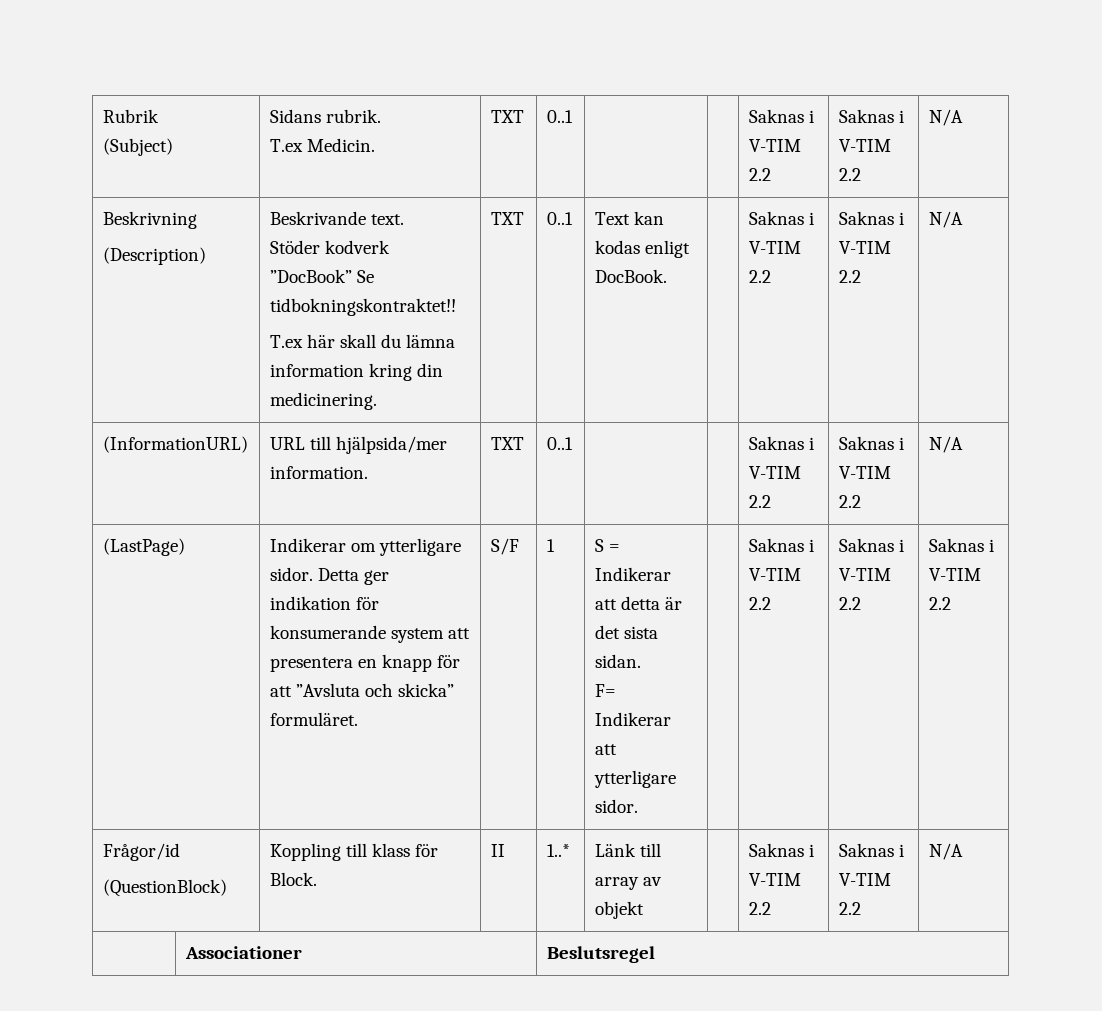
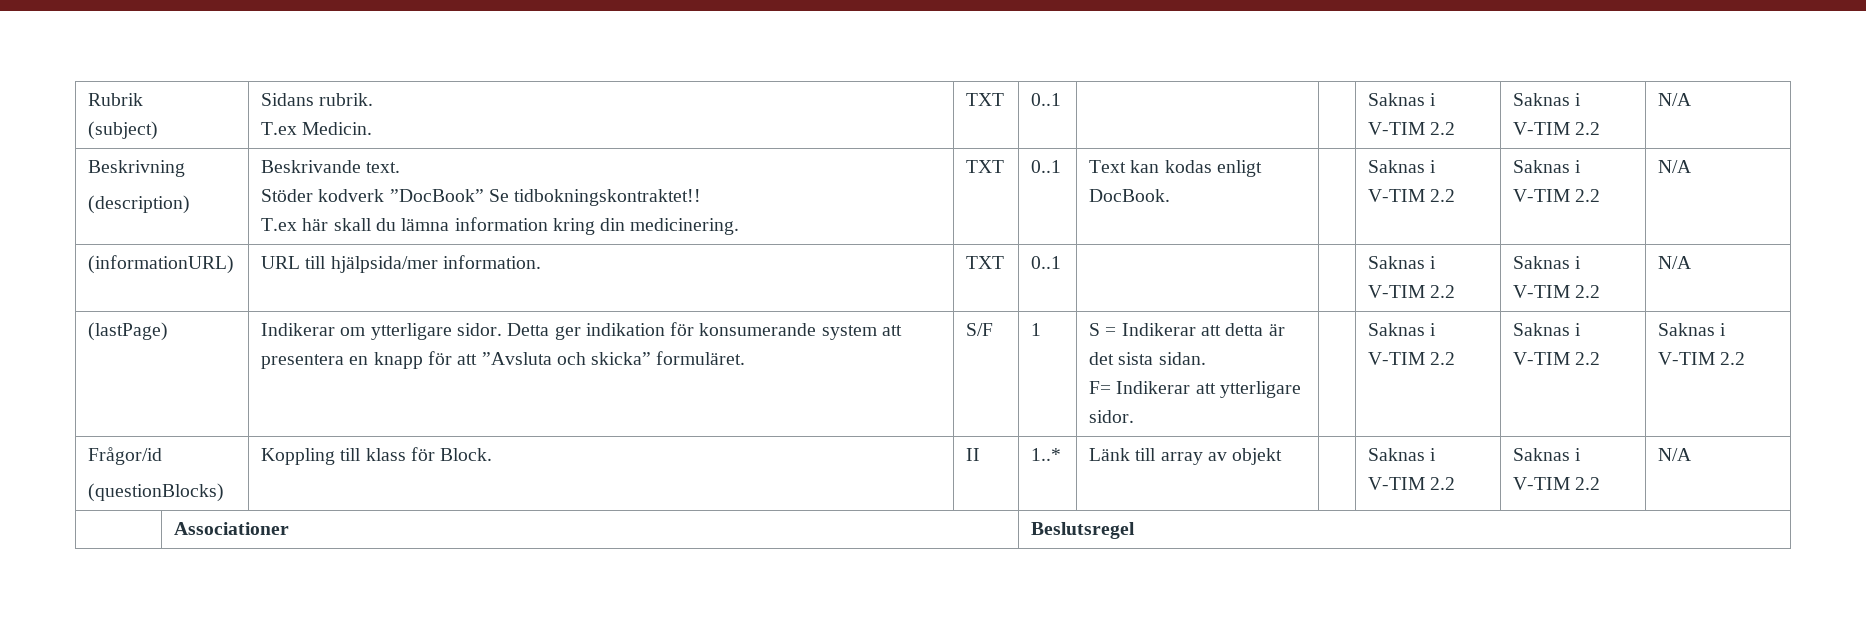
[102,138,173,156] (Subject) -> [88,121,159,140] (subject)
[102,247,206,265] (Description) -> [88,195,191,214] (description)
[102,436,248,453] (InformationURL) -> [88,255,235,274] (informationURL)
[102,538,185,556] (LastPage) -> [88,322,169,341] (lastPage)
[102,879,227,897] (QuestionBlock) -> [88,483,225,502] (questionBlocks)

